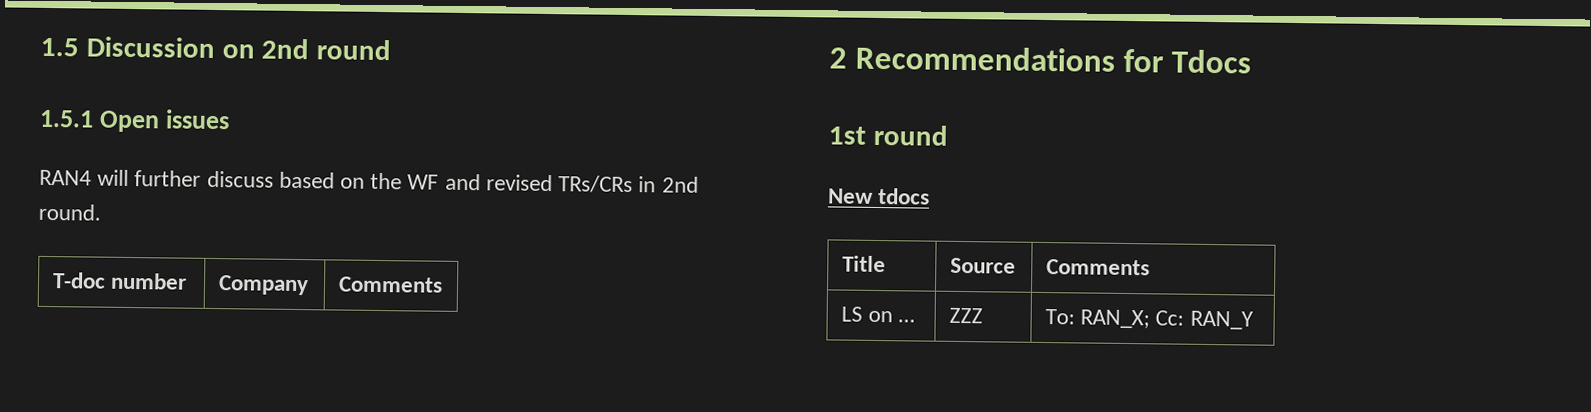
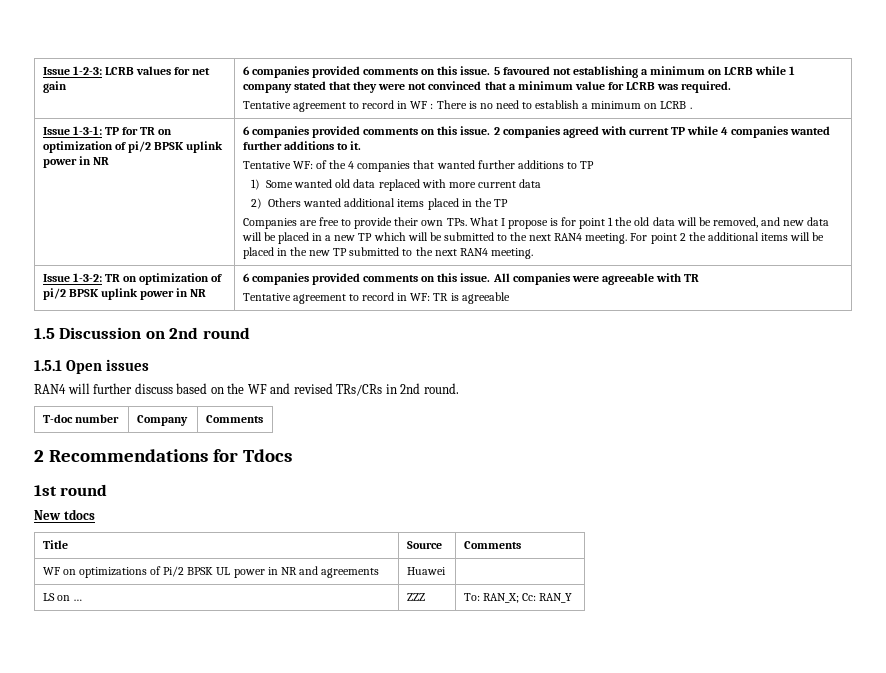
(40, 47) none -> [42,66,211,75] [42,81,67,93] [242,66,796,78] [242,81,732,93] [242,100,692,112] [42,126,173,135] [42,141,224,153] [42,156,109,168] [242,126,831,138] [242,141,362,150] [242,160,594,172] [251,179,542,191] [251,198,508,210] [242,217,830,229] [241,232,825,244] [242,247,533,259] [42,273,223,285] [42,288,207,300] [242,273,700,285] [242,292,510,304] Issue 1-2-3: LCRB values for net gain | 6 companies provided comments on this issue. 5 favoured not establishing a minimum on LCRB while 1 company stated that they were not convinced that a minimum value for LCRB was required. // Tentative agreement to record in WF : There is no need to establish a minimum on LCRB . // Issue 1-3-1: TP for TR on optimization of pi/2 BPSK uplink power in NR | 6 companies provided comments on this issue. 2 companies agreed with current TP while 4 companies wanted further additions to it. // Tentative WF: of the 4 companies that wanted further additions to TP // 1) Some wanted old data replaced with more current data // 2) Others wanted additional items placed in the TP // Companies are free to provide their own TPs. What I propose is for point 1 the old data will be removed, and new data will be placed in a new TP which will be submitted to the next RAN4 meeting. For point 2 the additional items will be placed in the new TP submitted to the next RAN4 meeting. // Issue 1-3-2: TR on optimization of pi/2 BPSK uplink power in NR | 6 companies provided comments on this issue. All companies were agreeable with TR // Tentative agreement to record in WF: TR is agreeable //
(1150, 267) none -> [42,566,379,578] [406,567,446,575] // WF on optimizations of Pi/2 BPSK UL power in NR and agreements | Huawei |

